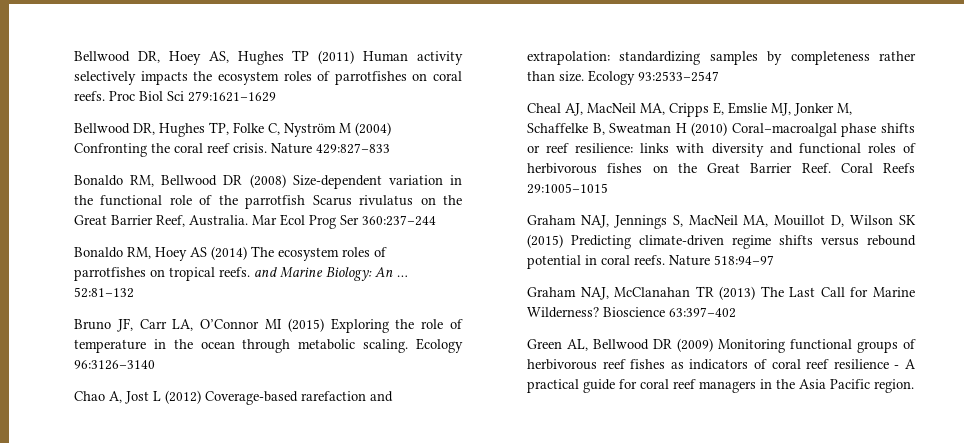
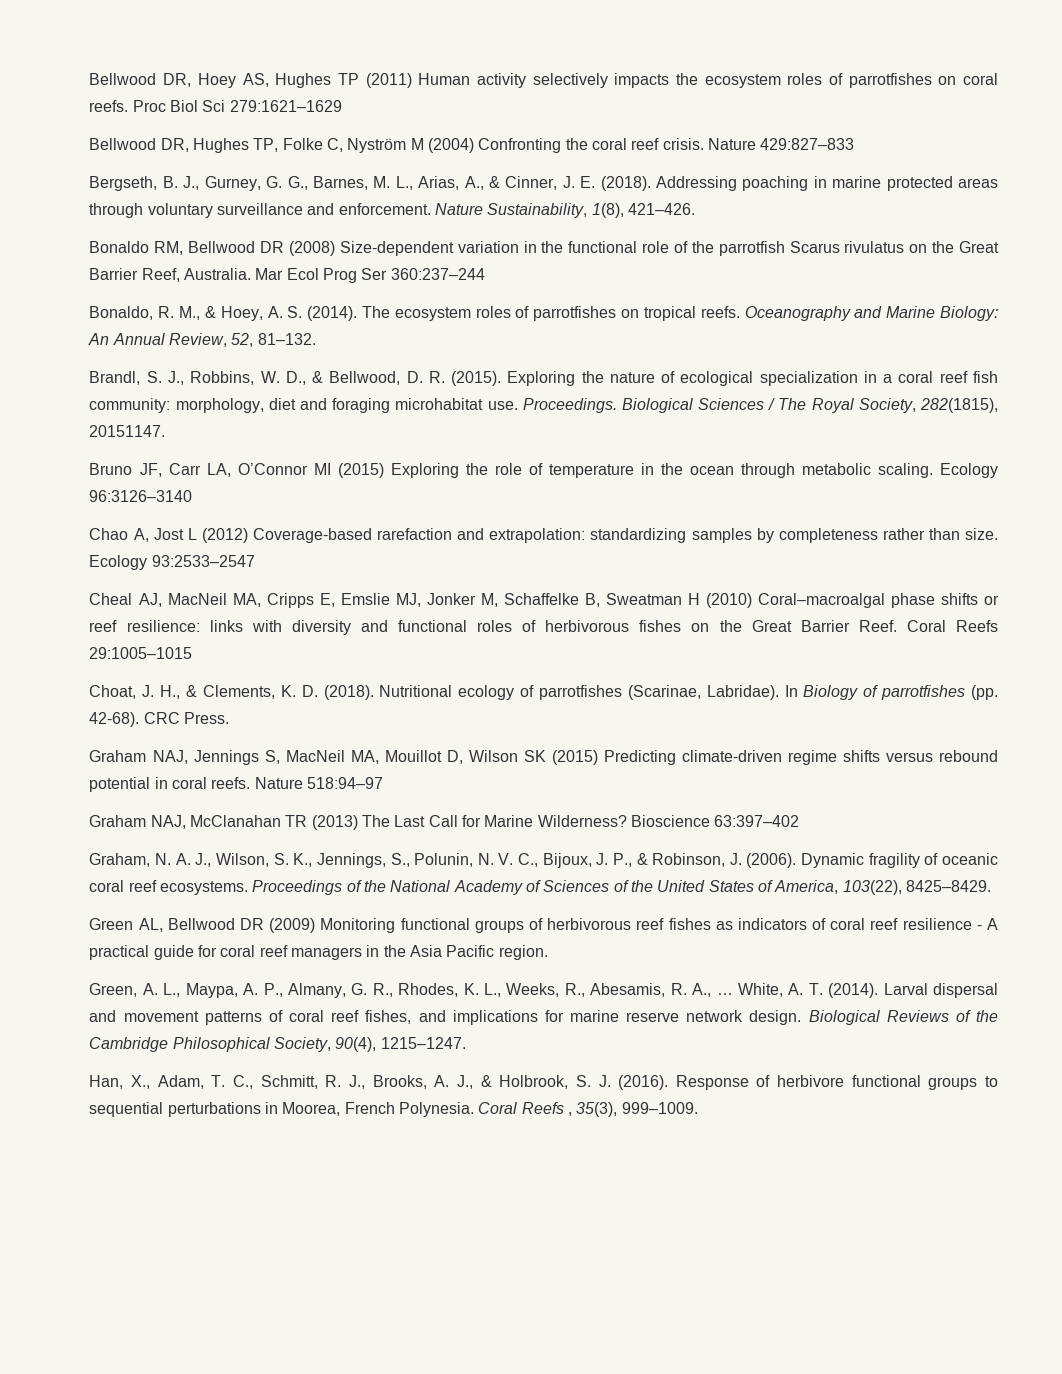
(391, 148) none -> [89,176,998,191] [89,203,696,218] // Bergseth, B. J., Gurney, G. G., Barnes, M. L., Arias, A., & Cinner, J. E. (2018). Addressing poaching in marine protected areas through voluntary surveillance and enforcement. Nature Sustainability, 1(8), 421–426.
[74,246,248,261] Bonaldo RM, Hoey AS (2014) -> [89,306,358,321] Bonaldo, R. M., & Hoey, A. S. (2014).
(251, 272) none -> [744,306,851,321] Oceanography
[397,275,409,277] [74,287,135,298] … 52:81–132 -> [112,333,316,347] [89,371,998,386] [89,398,999,413] [89,425,166,437] Annual Review, 52, 81–132. // Brandl, S. J., Robbins, W. D., & Bellwood, D. R. (2015). Exploring the nature of ecological specialization in a coral reef fish community: morphology, diet and foraging microhabitat use. Proceedings. Biological Sciences / The Royal Society, 282(1815), 20151147.
(609, 188) none -> [89,685,998,700] [89,712,230,727] // Choat, J. H., & Clements, K. D. (2018). Nutritional ecology of parrotfishes (Scarinae, Labridae). In Biology of parrotfishes (pp. 42-68). CRC Press.
(737, 312) none -> [89,853,999,868] [89,880,991,895] // Graham, N. A. J., Wilson, S. K., Jennings, S., Polunin, N. V. C., Bijoux, J. P., & Robinson, J. (2006). Dynamic fragility of oceanic coral reef ecosystems. Proceedings of the National Academy of Sciences of the United States of America, 103(22), 8425–8429.
(915, 386) none -> [89,983,998,998] [89,1010,998,1025] [89,1037,466,1052] [89,1075,998,1090] [89,1102,698,1117] // Green, A. L., Maypa, A. P., Almany, G. R., Rhodes, K. L., Weeks, R., Abesamis, R. A., … White, A. T. (2014). Larval dispersal and movement patterns of coral reef fishes, and implications for marine reserve network design. Biological Reviews of the Cambridge Philosophical Society, 90(4), 1215–1247. // Han, X., Adam, T. C., Schmitt, R. J., Brooks, A. J., & Holbrook, S. J. (2016). Response of herbivore functional groups to sequential perturbations in Moorea, French Polynesia. Coral Reefs , 35(3), 999–1009.

